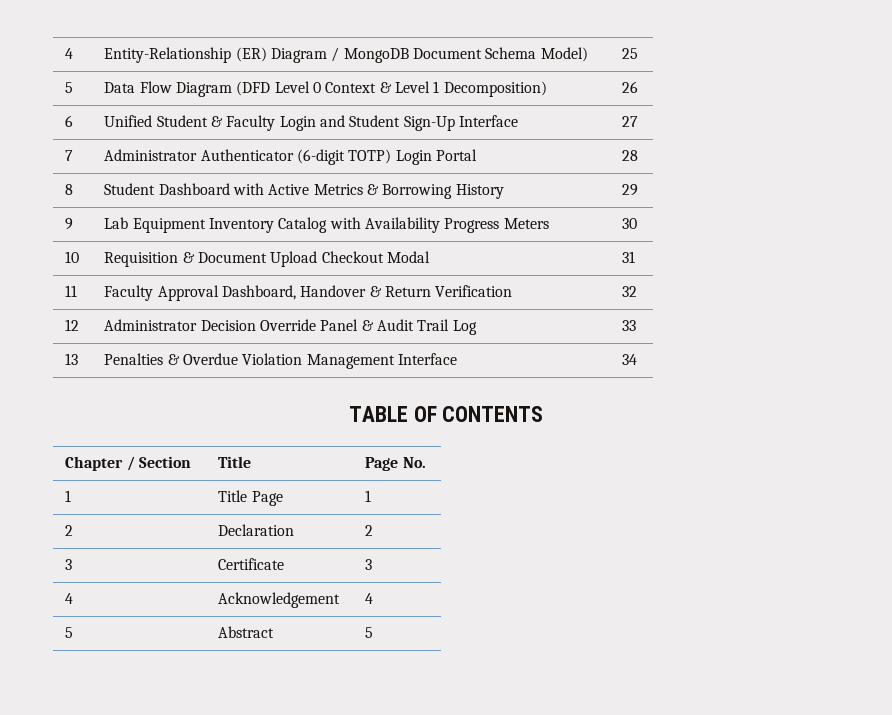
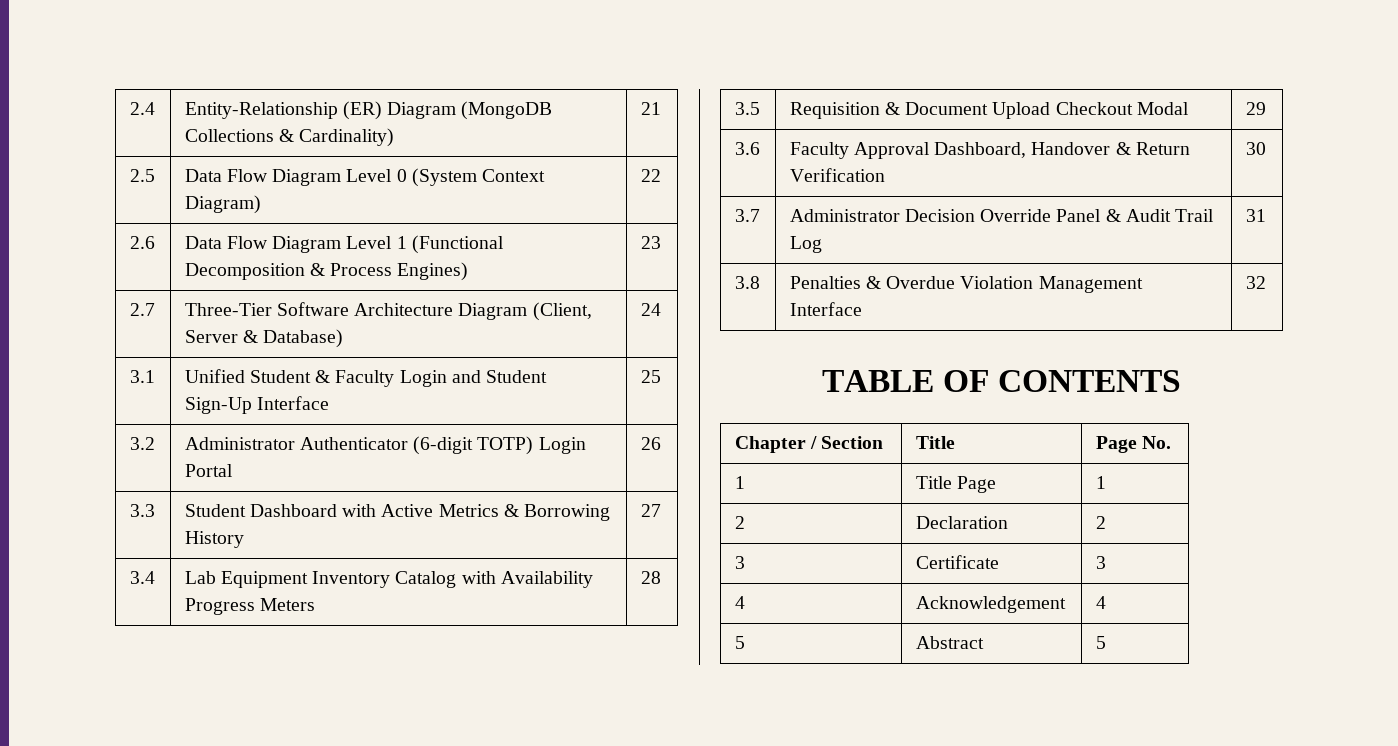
[65,48,74,59] 4 -> [129,102,155,115] 2.4
[331,47,588,63] [622,48,639,59] [65,82,74,93] [104,81,271,97] / MongoDB Document Schema Model) | 25 // 5 | Data Flow Diagram (DFD -> [461,101,553,120] [184,128,395,147] [640,102,661,115] [129,169,155,182] [184,169,342,186] (MongoDB Collections & Cardinality) | 21 // 2.5 | Data Flow Diagram
[325,81,547,97] [622,81,639,93] [65,115,74,127] Context & Level 1 Decomposition) | 26 // 6 -> [411,168,546,187] [184,195,261,214] [640,169,661,182] [129,236,155,249] [184,235,504,254] [184,262,469,281] [640,236,661,249] [129,303,155,316] [184,302,592,321] [184,329,344,348] [640,303,661,316] [129,370,155,383] (System Context Diagram) | 22 // 2.6 | Data Flow Diagram Level 1 (Functional Decomposition & Process Engines) | 23 // 2.7 | Three-Tier Software Architecture Diagram (Client, Server & Database) | 24 // 3.1
[622,116,639,127] [65,150,74,161] 27 // 7 -> [640,370,661,383] [129,437,155,450] 25 // 3.2
[622,150,639,161] [65,184,74,195] 28 // 8 -> [640,437,661,450] [129,504,155,517] 26 // 3.3
[622,184,639,196] [65,218,74,230] 29 // 9 -> [640,504,661,517] [129,571,155,584] 27 // 3.4
[622,218,638,229] [65,251,80,263] 30 // 10 -> [640,571,661,584] [734,102,760,115] 28 // 3.5
[622,251,636,263] [65,285,78,297] 31 // 11 -> [1245,102,1266,115] [734,142,760,155] 29 // 3.6
[622,286,638,297] [65,319,80,331] 32 // 12 -> [1245,142,1266,155] [734,209,760,222] 30 // 3.7
[622,320,637,331] [65,353,79,365] 33 // 13 -> [1245,209,1266,222] [734,276,760,289] 31 // 3.8
[622,354,638,365] 34 -> [1245,276,1266,289] 32

